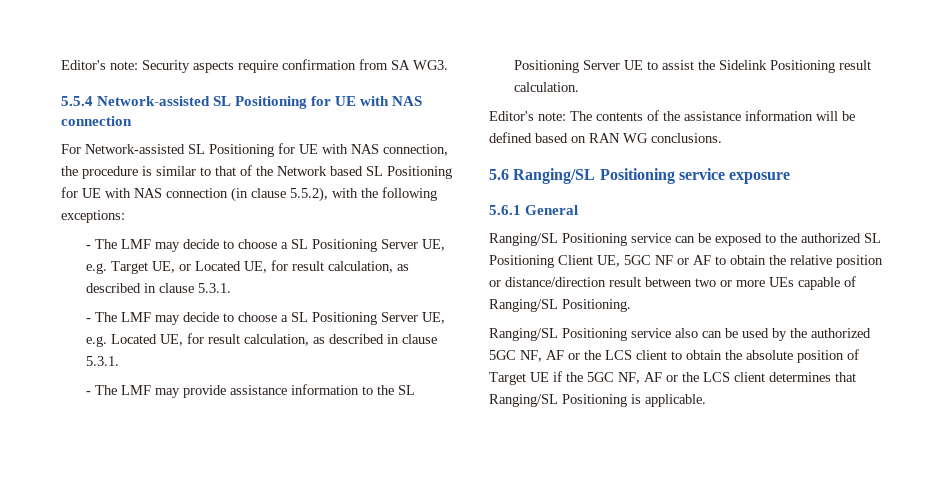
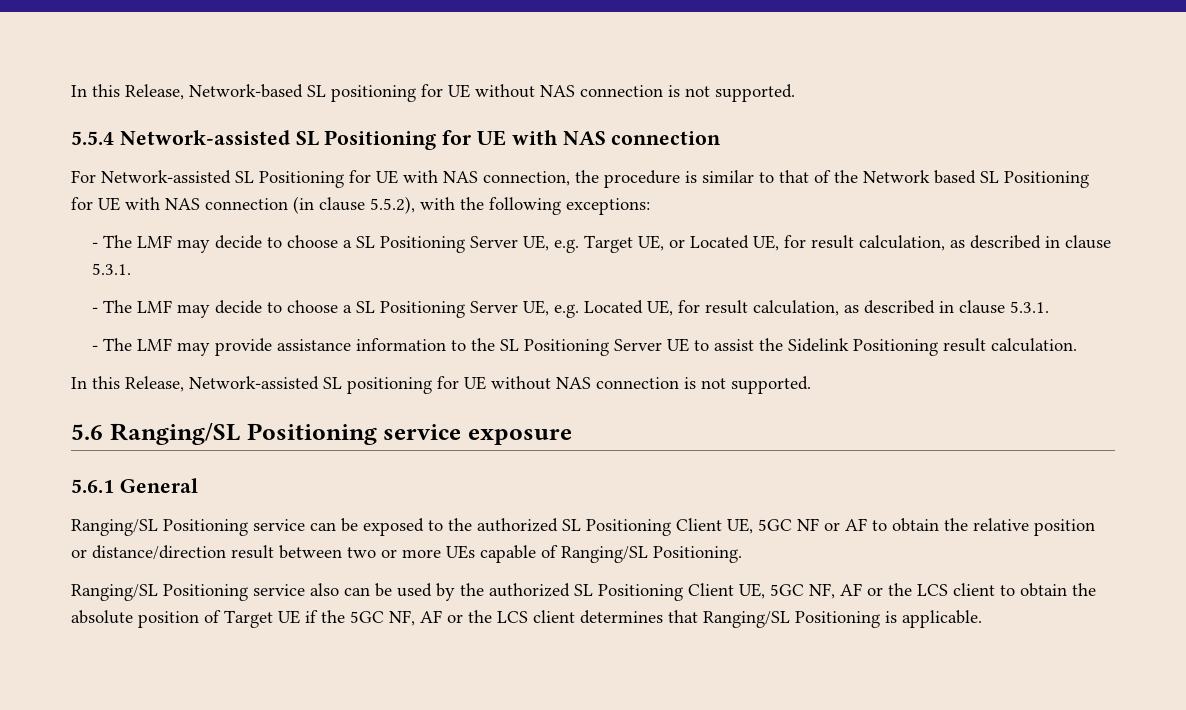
[61,59,448,73] Editor's note: Security aspects require confirmation from SA WG3. -> [71,84,795,102] In this Release, Network-based SL positioning for UE without NAS connection is not supported.
[489,110,855,121] [489,132,722,143] Editor's note: The contents of the assistance information will be defined based on RAN WG conclusions. -> [71,376,811,394] In this Release, Network-assisted SL positioning for UE without NAS connection is not supported.
(871, 333) none -> [574,583,765,601] SL Positioning Client UE,

